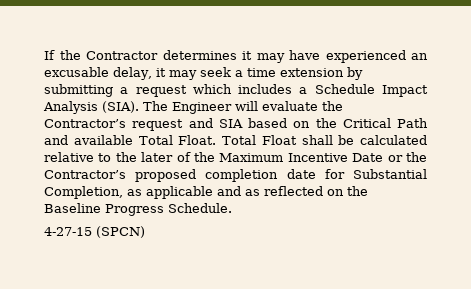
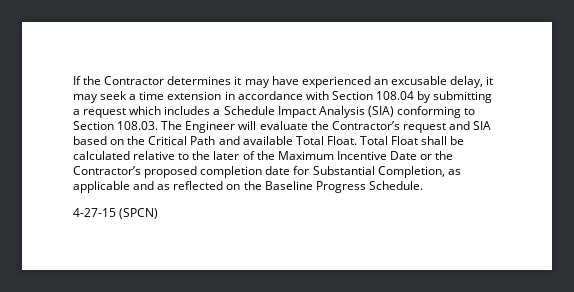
(344, 72) none -> [224,91,414,100] in accordance with Section 108.04
[102,101,139,113] (SIA). -> [367,106,476,118] [73,121,159,130] (SIA) conforming to Section 108.03.

